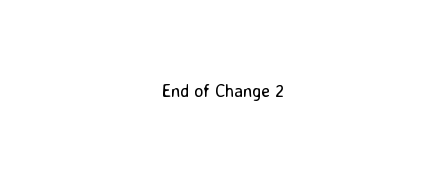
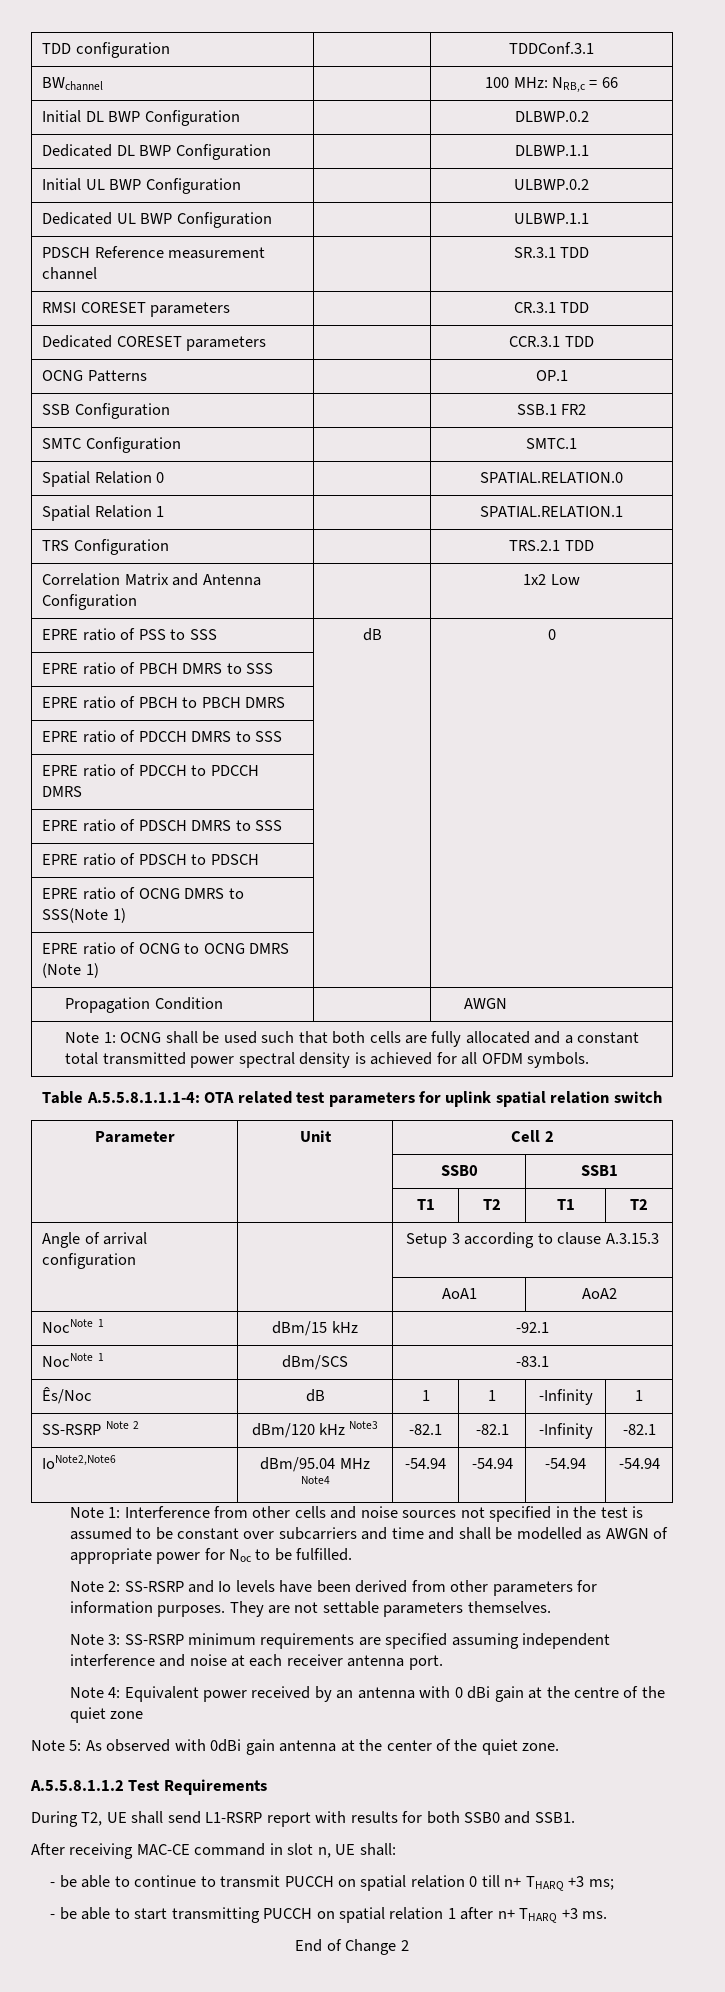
(161, 90) none -> [42,42,170,58] [509,42,594,54] [42,77,104,91] [485,77,618,92] [42,110,240,126] [514,111,589,122] [42,144,271,160] [514,145,589,156] [42,178,241,194] [514,179,589,190] [42,212,272,228] [514,213,589,224] [42,246,266,259] [42,267,98,280] [513,247,590,258] [42,302,231,317] [513,302,590,313] [42,335,267,351] [509,336,594,347] [42,370,147,382] [535,370,568,381] [42,403,170,419] [516,404,587,415] [42,437,181,453] [526,438,577,449] [42,471,165,487] [480,472,623,483] [42,505,165,521] [480,506,623,517] [42,539,169,555] [509,540,594,551] [42,573,261,586] [42,594,138,610] [523,574,580,585] [42,628,217,641] [362,628,382,641] [547,629,556,640] [42,662,273,675] [42,696,285,709] [42,730,282,743] [42,764,259,777] [42,786,83,797] [42,819,282,832] [42,853,259,866] [42,887,244,900] [42,908,126,923] [42,942,289,955] [42,963,99,978] [65,997,223,1013] [464,998,508,1009] [65,1031,640,1047] [65,1052,589,1068] [42,1091,662,1107] [94,1131,175,1143] [299,1130,332,1142] [511,1130,554,1142] [440,1165,478,1176] [580,1165,618,1176] [416,1199,435,1210] [483,1199,502,1210] [556,1199,575,1210] [630,1199,648,1210] [42,1232,148,1248] [42,1253,137,1269] [406,1232,659,1248] [441,1288,477,1299] [581,1288,617,1299] [42,1319,104,1333] [272,1321,358,1336] [516,1322,549,1333] [42,1353,104,1367] [282,1355,348,1370] [516,1356,549,1367] [42,1387,93,1404] [305,1389,325,1402] [421,1390,430,1401] [488,1390,497,1401] [538,1389,593,1405] [635,1390,643,1401] [42,1421,140,1435] [251,1421,379,1438] [409,1424,443,1435] [475,1424,509,1435] [538,1423,593,1439] [622,1424,656,1435] [42,1455,117,1469] [260,1457,370,1472] [300,1476,330,1484] [405,1458,447,1469] [471,1458,513,1469] [545,1458,586,1469] [618,1458,660,1469] [69,1506,644,1522] [69,1527,669,1540] [69,1548,353,1564] [69,1580,598,1596] [69,1601,551,1617] [69,1633,611,1649] [69,1654,443,1670] [69,1686,665,1702] [69,1707,144,1723] [31,1739,560,1755] [30,1779,267,1795] [31,1811,575,1827] [31,1843,396,1859] [50,1875,614,1891] [50,1907,608,1923] TDD configuration | | TDDConf.3.1 // BWchannel | | 100 MHz: NRB,c = 66 // Initial DL BWP Configuration | | DLBWP.0.2 // Dedicated DL BWP Configuration | | DLBWP.1.1 // Initial UL BWP Configuration | | ULBWP.0.2 // Dedicated UL BWP Configuration | | ULBWP.1.1 // PDSCH Reference measurement channel | | SR.3.1 TDD // RMSI CORESET parameters | | CR.3.1 TDD // Dedicated CORESET parameters | | CCR.3.1 TDD // OCNG Patterns | | OP.1 // SSB Configuration | | SSB.1 FR2 // SMTC Configuration | | SMTC.1 // Spatial Relation 0 | | SPATIAL.RELATION.0 // Spatial Relation 1 | | SPATIAL.RELATION.1 // TRS Configuration | | TRS.2.1 TDD // Correlation Matrix and Antenna Configuration | | 1x2 Low // EPRE ratio of PSS to SSS | dB | 0 // EPRE ratio of PBCH DMRS to SSS | | // EPRE ratio of PBCH to PBCH DMRS | | // EPRE ratio of PDCCH DMRS to SSS | | // EPRE ratio of PDCCH to PDCCH DMRS | | // EPRE ratio of PDSCH DMRS to SSS | | // EPRE ratio of PDSCH to PDSCH | | // EPRE ratio of OCNG DMRS to SSS(Note 1) | | // EPRE ratio of OCNG to OCNG DMRS (Note 1) | | // Propagation Condition | | AWGN // Note 1: OCNG shall be used such that both cells are fully allocated and a constant total transmitted power spectral density is achieved for all OFDM symbols. // Table A.5.5.8.1.1.1-4: OTA related test parameters for uplink spatial relation switch // Parameter | Unit | Cell 2 // | | SSB0 | SSB1 // | | T1 | T2 | T1 | T2 // Angle of arrival configuration | | Setup 3 according to clause A.3.15.3 // | | AoA1 | AoA2 // NocNote 1 | dBm/15 kHz | -92.1 // NocNote 1 | dBm/SCS | -83.1 // Ês/Noc | dB | 1 | 1 | -Infinity | 1 // SS-RSRP Note 2 | dBm/120 kHz Note3 | -82.1 | -82.1 | -Infinity | -82.1 // IoNote2,Note6 | dBm/95.04 MHz Note4 | -54.94 | -54.94 | -54.94 | -54.94 // Note 1: Interference from other cells and noise sources not specified in the test is assumed to be constant over subcarriers and time and shall be modelled as AWGN of appropriate power for Noc to be fulfilled. // Note 2: SS-RSRP and Io levels have been derived from other parameters for information purposes. They are not settable parameters themselves. // Note 3: SS-RSRP minimum requirements are specified assuming independent interference and noise at each receiver antenna port. // Note 4: Equivalent power received by an antenna with 0 dBi gain at the centre of the quiet zone // Note 5: As observed with 0dBi gain antenna at the center of the quiet zone. // A.5.5.8.1.1.2 Test Requirements // During T2, UE shall send L1-RSRP report with results for both SSB0 and SSB1. // After receiving MAC-CE command in slot n, UE shall: // - be able to continue to transmit PUCCH on spatial relation 0 till n+ THARQ +3 ms; // - be able to start transmitting PUCCH on spatial relation 1 after n+ THARQ +3 ms. //

